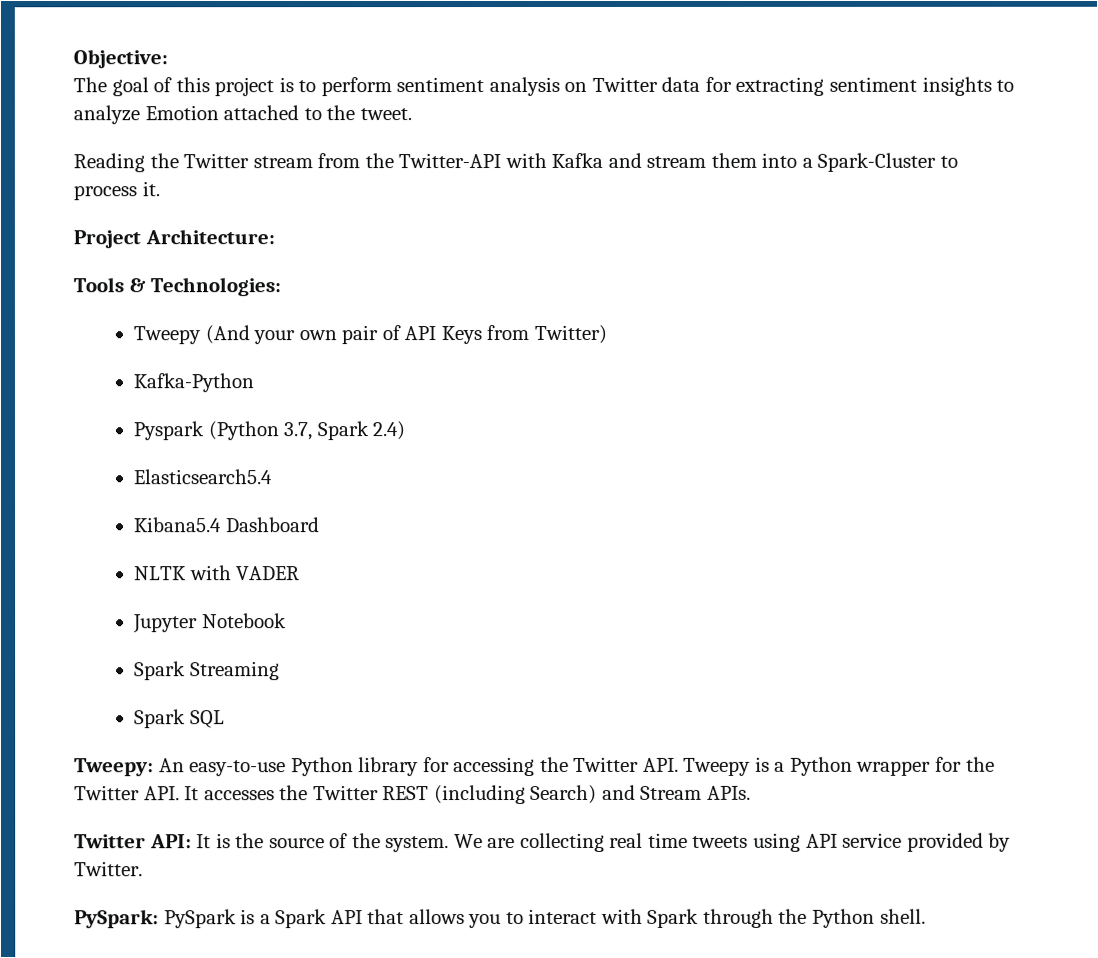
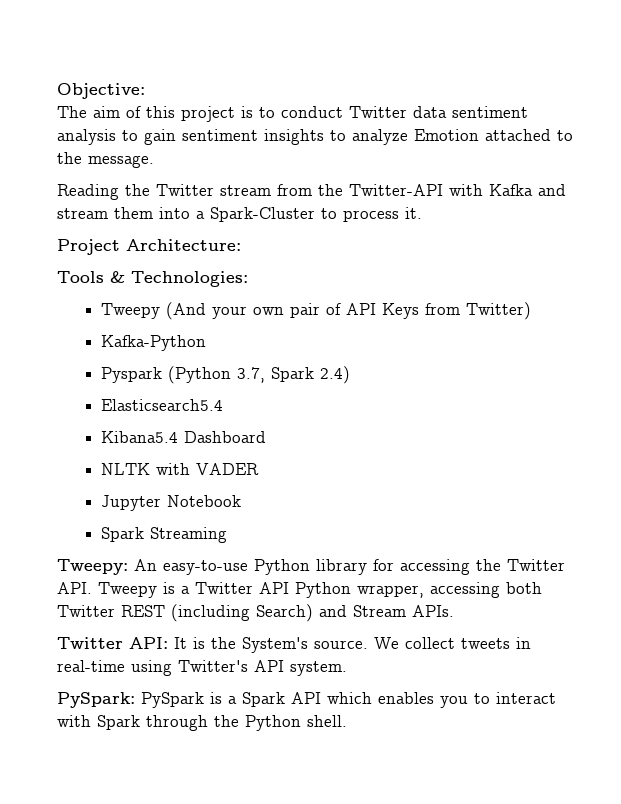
[111,77,149,97] goal -> [93,106,120,118] aim
[320,76,825,97] perform sentiment analysis on Twitter data for extracting -> [281,106,528,118] [57,129,176,145] conduct Twitter data sentiment analysis to gain
[359,108,412,121] tweet. -> [88,155,154,168] message.
[134,709,225,729] // Spark SQL -> (228, 535) none
[789,756,995,776] [74,785,309,801] Python wrapper for the Twitter API. It accesses the -> [195,582,542,598] Twitter API Python wrapper, accessing both
[268,832,1012,853] [74,861,143,877] source of the system. We are collecting real time tweets using API service provided by Twitter. -> [242,637,531,653] [57,660,347,676] System's source. We collect tweets in real-time using Twitter's API system.
[367,909,465,925] that allows -> [327,692,434,704] which enables

